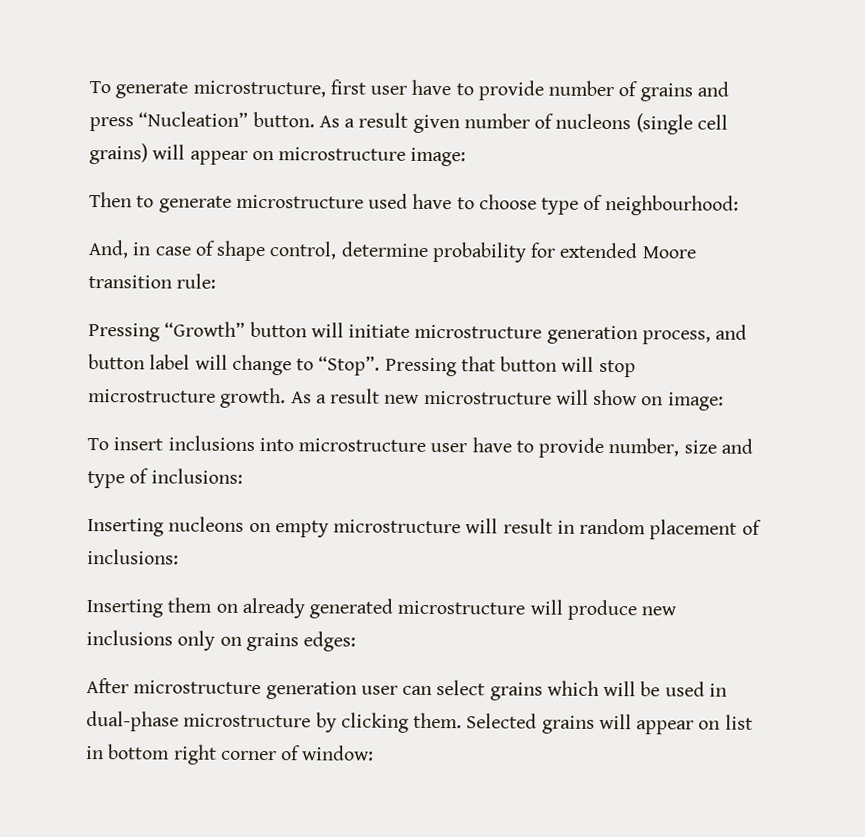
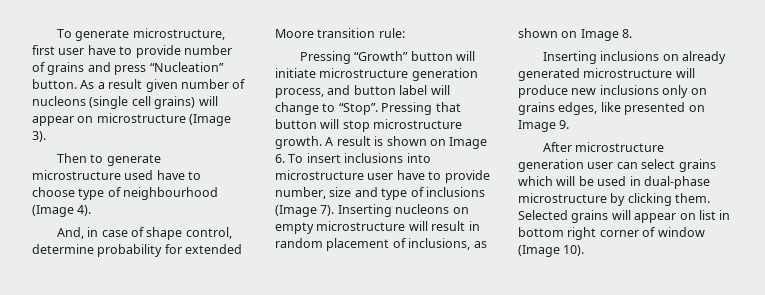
[410,147,467,167] image: -> [189,114,232,126] [32,131,46,142] (Image 3).
[604,194,739,216] neighbourhood: -> [123,187,219,200] [32,205,92,217] neighbourhood (Image 4).
[290,388,724,411] As a result new microstructure will show on image: // -> [325,136,488,149] [275,154,285,163] A result is shown on Image 6.
[150,468,243,484] inclusions: // -> [425,187,485,197] [275,205,335,217] inclusions (Image 7).
[87,549,179,565] [86,597,213,618] inclusions: // Inserting them -> [408,238,487,250] [518,28,633,41] [542,51,660,64] inclusions, as shown on Image 8. // Inserting inclusions
[303,631,357,652] edges: -> [558,102,705,115] [518,120,570,132] edges, like presented on Image 9.
[302,745,375,761] window: -> [657,227,705,237] [518,245,585,257] window (Image 10).

